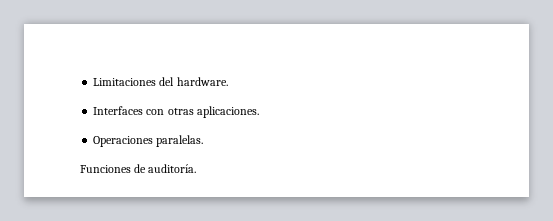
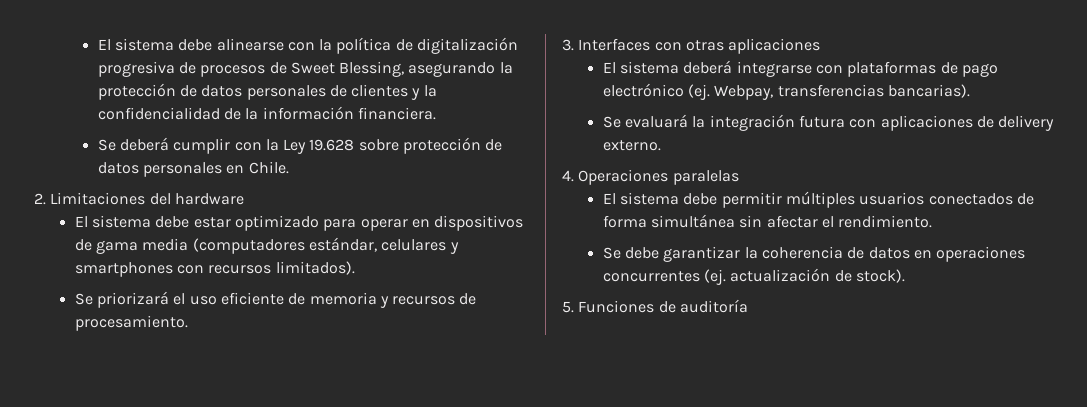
[93,77,228,86] [93,106,259,118] [93,135,204,147] Limitaciones del hardware. // Interfaces con otras aplicaciones. // Operaciones paralelas. // -> [97,37,519,54] [97,61,513,77] [97,83,437,100] [97,106,436,120] [97,137,503,154] [97,161,289,177] [34,192,244,205] [74,215,524,231] [74,237,459,254] [74,261,355,277] [74,291,477,308] [74,315,188,331] [562,38,821,54] [602,60,998,77] [602,83,970,100] [602,114,1055,131] [602,140,661,151] [562,169,739,185] [602,191,1034,208] [602,214,933,228] [602,246,1026,262] [602,268,905,285] [562,301,574,313] El sistema debe alinearse con la política de digitalización progresiva de procesos de Sweet Blessing, asegurando la protección de datos personales de clientes y la confidencialidad de la información financiera. // Se deberá cumplir con la Ley 19.628 sobre protección de datos personales en Chile. // 2. Limitaciones del hardware // El sistema debe estar optimizado para operar en dispositivos de gama media (computadores estándar, celulares y smartphones con recursos limitados). // Se priorizará el uso eficiente de memoria y recursos de procesamiento. // 3. Interfaces con otras aplicaciones // El sistema deberá integrarse con plataformas de pago electrónico (ej. Webpay, transferencias bancarias). // Se evaluará la integración futura con aplicaciones de delivery externo. // 4. Operaciones paralelas // El sistema debe permitir múltiples usuarios conectados de forma simultánea sin afectar el rendimiento. // Se debe garantizar la coherencia de datos en operaciones concurrentes (ej. actualización de stock). // 5.
[148,164,197,173] auditoría. -> [679,299,748,313] auditoría

